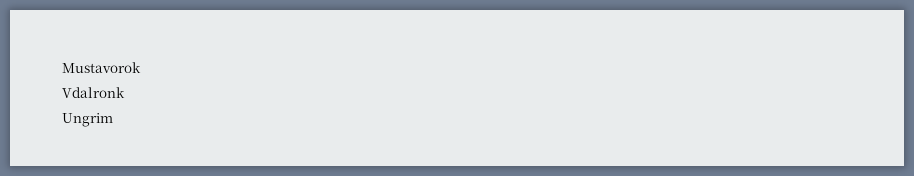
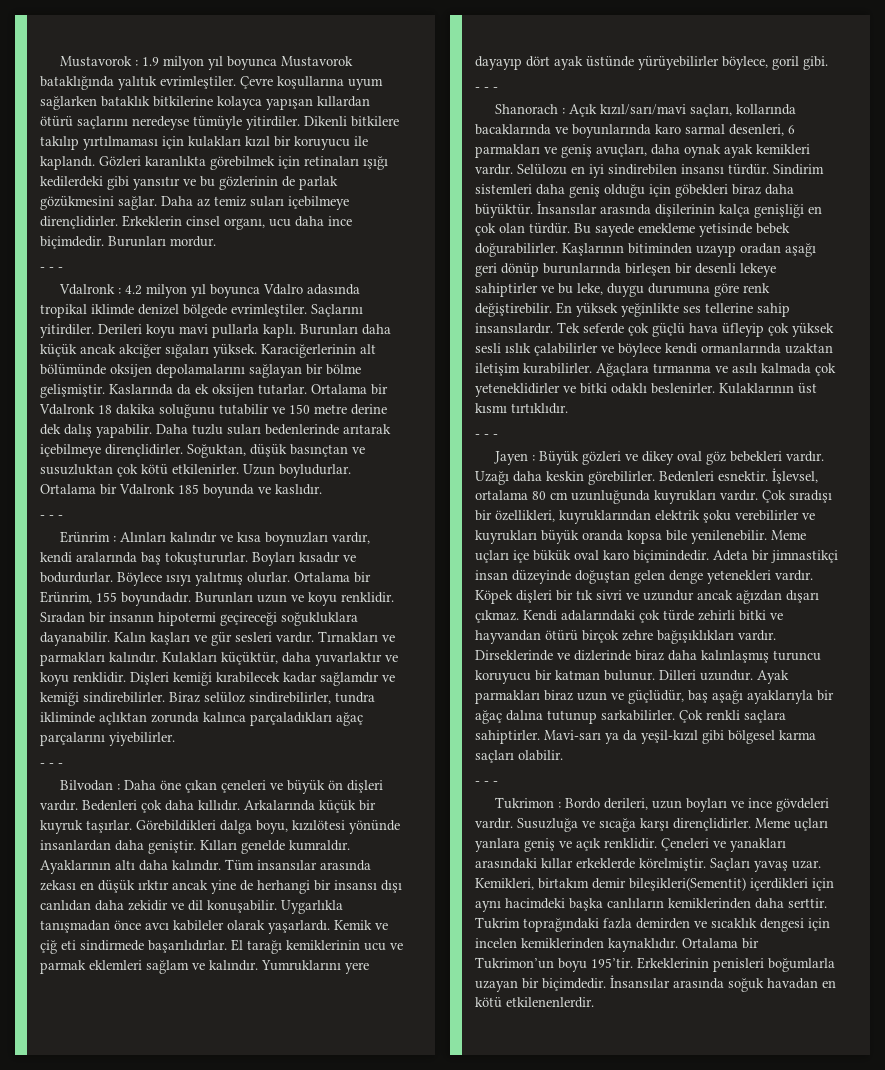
[62,62,141,73] [62,87,125,98] [62,113,113,127] Mustavorok // Vdalronk // Ungrim -> [59,56,353,70] [40,76,383,90] [40,96,370,110] [40,116,399,130] [40,136,368,150] [40,156,388,170] [40,176,338,190] [40,196,349,210] [40,215,352,230] [40,236,216,249] [40,267,63,271] [58,284,360,298] [40,304,363,318] [40,324,391,338] [40,344,376,358] [40,364,361,378] [40,384,388,398] [39,404,387,418] [40,424,391,438] [40,444,365,458] [40,464,351,478] [40,484,322,498] [40,515,63,519] [59,531,370,546] [40,552,356,566] [40,572,371,586] [40,591,394,606] [40,612,358,626] [40,631,395,646] [40,652,398,666] [40,672,395,686] [40,692,375,706] [40,712,363,726] [40,732,175,746] [40,763,63,767] [59,780,383,794] [40,800,376,813] [40,820,400,834] [40,840,350,854] [40,859,371,874] [40,880,402,894] [40,900,343,914] [40,920,388,934] [40,939,403,954] [40,960,369,974] [475,56,828,70] [475,87,498,91] [494,104,796,117] [475,124,795,138] [475,144,810,158] [475,164,824,178] [475,184,794,198] [475,201,822,218] [475,223,790,237] [475,243,816,257] [475,263,776,277] [475,283,770,297] [475,302,790,317] [475,322,834,337] [475,343,833,357] [475,363,836,377] [475,383,817,397] [475,403,568,414] [475,434,498,438] [493,451,824,465] [475,468,818,485] [475,490,832,504] [475,510,815,524] [475,530,806,544] [475,550,838,563] [475,570,813,584] [475,590,819,604] [475,610,783,623] [475,630,776,644] [475,650,821,663] [475,670,789,684] [475,690,834,704] [475,710,786,724] [475,730,816,744] [475,750,563,763] [475,781,498,785] [494,797,829,812] [475,818,828,832] [475,838,786,852] [475,858,821,872] [475,877,834,891] [475,898,827,912] [475,917,830,932] [475,938,759,952] [475,957,835,972] [475,975,836,992] [475,997,594,1008] Mustavorok : 1.9 milyon yıl boyunca Mustavorok bataklığında yalıtık evrimleştiler. Çevre koşullarına uyum sağlarken bataklık bitkilerine kolayca yapışan kıllardan ötürü saçlarını neredeyse tümüyle yitirdiler. Dikenli bitkilere takılıp yırtılmaması için kulakları kızıl bir koruyucu ile kaplandı. Gözleri karanlıkta görebilmek için retinaları ışığı kedilerdeki gibi yansıtır ve bu gözlerinin de parlak gözükmesini sağlar. Daha az temiz suları içebilmeye dirençlidirler. Erkeklerin cinsel organı, ucu daha ince biçimdedir. Burunları mordur. // - - - // Vdalronk : 4.2 milyon yıl boyunca Vdalro adasında tropikal iklimde denizel bölgede evrimleştiler. Saçlarını yitirdiler. Derileri koyu mavi pullarla kaplı. Burunları daha küçük ancak akciğer sığaları yüksek. Karaciğerlerinin alt bölümünde oksijen depolamalarını sağlayan bir bölme gelişmiştir. Kaslarında da ek oksijen tutarlar. Ortalama bir Vdalronk 18 dakika soluğunu tutabilir ve 150 metre derine dek dalış yapabilir. Daha tuzlu suları bedenlerinde arıtarak içebilmeye dirençlidirler. Soğuktan, düşük basınçtan ve susuzluktan çok kötü etkilenirler. Uzun boyludurlar. Ortalama bir Vdalronk 185 boyunda ve kaslıdır. // - - - // Erünrim : Alınları kalındır ve kısa boynuzları vardır, kendi aralarında baş tokuştururlar. Boyları kısadır ve bodurdurlar. Böylece ısıyı yalıtmış olurlar. Ortalama bir Erünrim, 155 boyundadır. Burunları uzun ve koyu renklidir. Sıradan bir insanın hipotermi geçireceği soğukluklara dayanabilir. Kalın kaşları ve gür sesleri vardır. Tırnakları ve parmakları kalındır. Kulakları küçüktür, daha yuvarlaktır ve koyu renklidir. Dişleri kemiği kırabilecek kadar sağlamdır ve kemiği sindirebilirler. Biraz selüloz sindirebilirler, tundra ikliminde açlıktan zorunda kalınca parçaladıkları ağaç parçalarını yiyebilirler. // - - - // Bilvodan : Daha öne çıkan çeneleri ve büyük ön dişleri vardır. Bedenleri çok daha kıllıdır. Arkalarında küçük bir kuyruk taşırlar. Görebildikleri dalga boyu, kızılötesi yönünde insanlardan daha geniştir. Kılları genelde kumraldır. Ayaklarının altı daha kalındır. Tüm insansılar arasında zekası en düşük ırktır ancak yine de herhangi bir insansı dışı canlıdan daha zekidir ve dil konuşabilir. Uygarlıkla tanışmadan önce avcı kabileler olarak yaşarlardı. Kemik ve çiğ eti sindirmede başarılıdırlar. El tarağı kemiklerinin ucu ve parmak eklemleri sağlam ve kalındır. Yumruklarını yere dayayıp dört ayak üstünde yürüyebilirler böylece, goril gibi. // - - - // Shanorach : Açık kızıl/sarı/mavi saçları, kollarında bacaklarında ve boyunlarında karo sarmal desenleri, 6 parmakları ve geniş avuçları, daha oynak ayak kemikleri vardır. Selülozu en iyi sindirebilen insansı türdür. Sindirim sistemleri daha geniş olduğu için göbekleri biraz daha büyüktür. İnsansılar arasında dişilerinin kalça genişliği en çok olan türdür. Bu sayede emekleme yetisinde bebek doğurabilirler. Kaşlarının bitiminden uzayıp oradan aşağı geri dönüp burunlarında birleşen bir desenli lekeye sahiptirler ve bu leke, duygu durumuna göre renk değiştirebilir. En yüksek yeğinlikte ses tellerine sahip insansılardır. Tek seferde çok güçlü hava üfleyip çok yüksek sesli ıslık çalabilirler ve böylece kendi ormanlarında uzaktan iletişim kurabilirler. Ağaçlara tırmanma ve asılı kalmada çok yeteneklidirler ve bitki odaklı beslenirler. Kulaklarının üst kısmı tırtıklıdır. // - - - // Jayen : Büyük gözleri ve dikey oval göz bebekleri vardır. Uzağı daha keskin görebilirler. Bedenleri esnektir. İşlevsel, ortalama 80 cm uzunluğunda kuyrukları vardır. Çok sıradışı bir özellikleri, kuyruklarından elektrik şoku verebilirler ve kuyrukları büyük oranda kopsa bile yenilenebilir. Meme uçları içe bükük oval karo biçimindedir. Adeta bir jimnastikçi insan düzeyinde doğuştan gelen denge yetenekleri vardır. Köpek dişleri bir tık sivri ve uzundur ancak ağızdan dışarı çıkmaz. Kendi adalarındaki çok türde zehirli bitki ve hayvandan ötürü birçok zehre bağışıklıkları vardır. Dirseklerinde ve dizlerinde biraz daha kalınlaşmış turuncu koruyucu bir katman bulunur. Dilleri uzundur. Ayak parmakları biraz uzun ve güçlüdür, baş aşağı ayaklarıyla bir ağaç dalına tutunup sarkabilirler. Çok renkli saçlara sahiptirler. Mavi-sarı ya da yeşil-kızıl gibi bölgesel karma saçları olabilir. // - - - // Tukrimon : Bordo derileri, uzun boyları ve ince gövdeleri vardır. Susuzluğa ve sıcağa karşı dirençlidirler. Meme uçları yanlara geniş ve açık renklidir. Çeneleri ve yanakları arasındaki kıllar erkeklerde körelmiştir. Saçları yavaş uzar. Kemikleri, birtakım demir bileşikleri(Sementit) içerdikleri için aynı hacimdeki başka canlıların kemiklerinden daha serttir. Tukrim toprağındaki fazla demirden ve sıcaklık dengesi için incelen kemiklerinden kaynaklıdır. Ortalama bir Tukrimon’un boyu 195’tir. Erkeklerinin penisleri boğumlarla uzayan bir biçimdedir. İnsansılar arasında soğuk havadan en kötü etkilenenlerdir.

